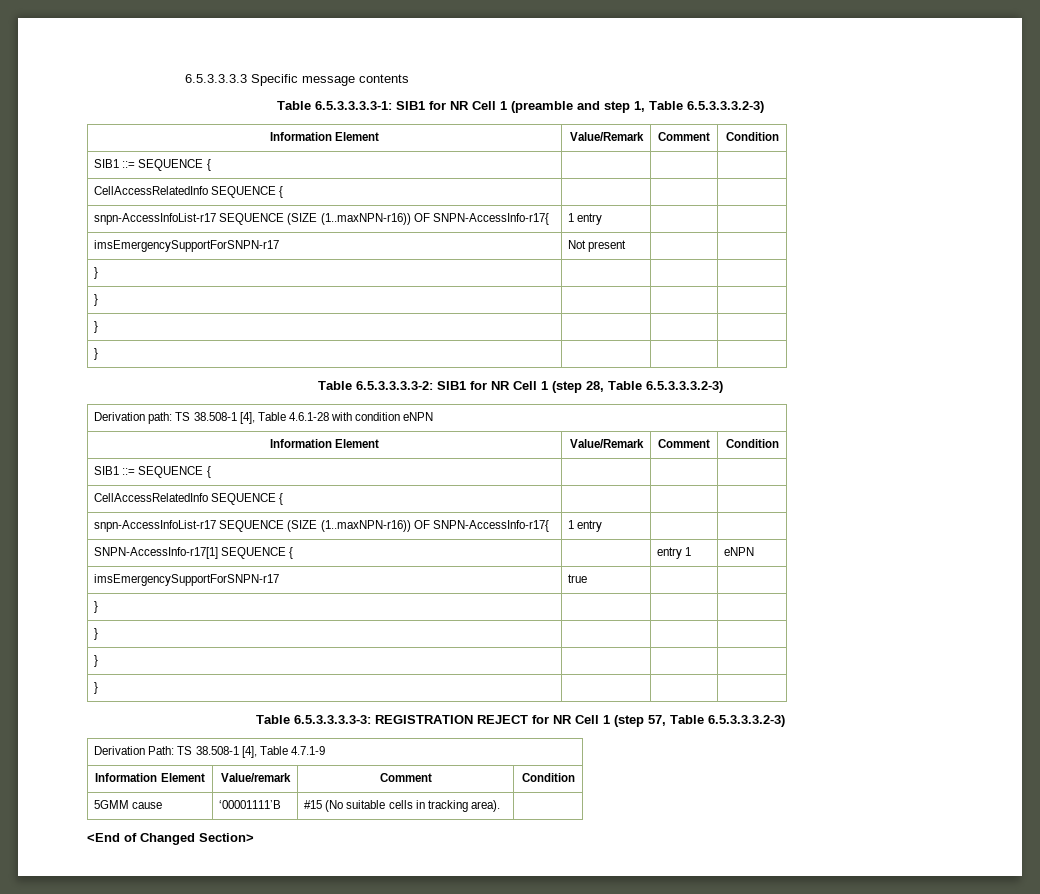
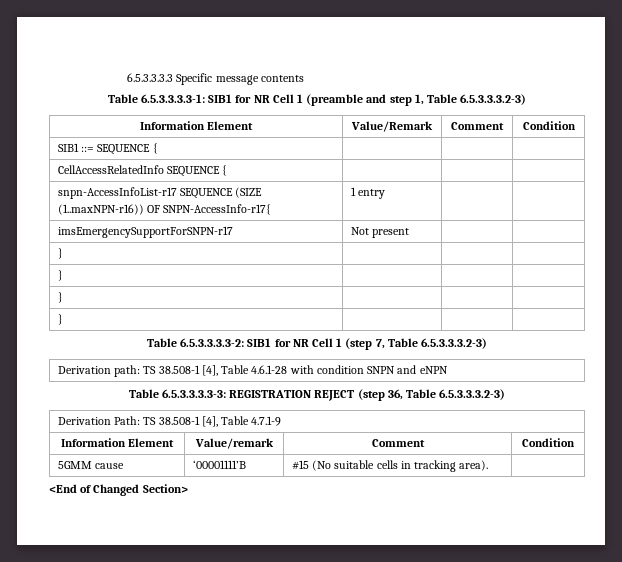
[585,381,604,392] 28, -> [375,339,385,349] 7,
[403,412,434,421] [269,439,380,448] [569,439,644,448] [658,439,710,448] [725,439,779,448] [94,466,211,478] [94,493,284,505] [94,520,549,532] [568,520,603,532] [94,547,294,559] [657,547,692,559] [724,547,755,556] [94,574,280,586] [568,574,588,583] [94,601,99,613] [94,628,99,640] [94,655,99,667] [94,682,99,694] [255,715,666,727] eNPN // Information Element | Value/Remark | Comment | Condition // SIB1 ::= SEQUENCE { | | | // CellAccessRelatedInfo SEQUENCE { | | | // snpn-AccessInfoList-r17 SEQUENCE (SIZE (1..maxNPN-r16)) OF SNPN-AccessInfo-r17{ | 1 entry | | // SNPN-AccessInfo-r17[1] SEQUENCE { | | entry 1 | eNPN // imsEmergencySupportForSNPN-r17 | true | | // } | | | // } | | | // } | | | // } | | | // Table 6.5.3.3.3.3-3: REGISTRATION REJECT for NR Cell 1 (step 57, -> [367,365,448,374] [128,389,403,401] SNPN and eNPN // Table 6.5.3.3.3.3-3: REGISTRATION REJECT (step 36,

